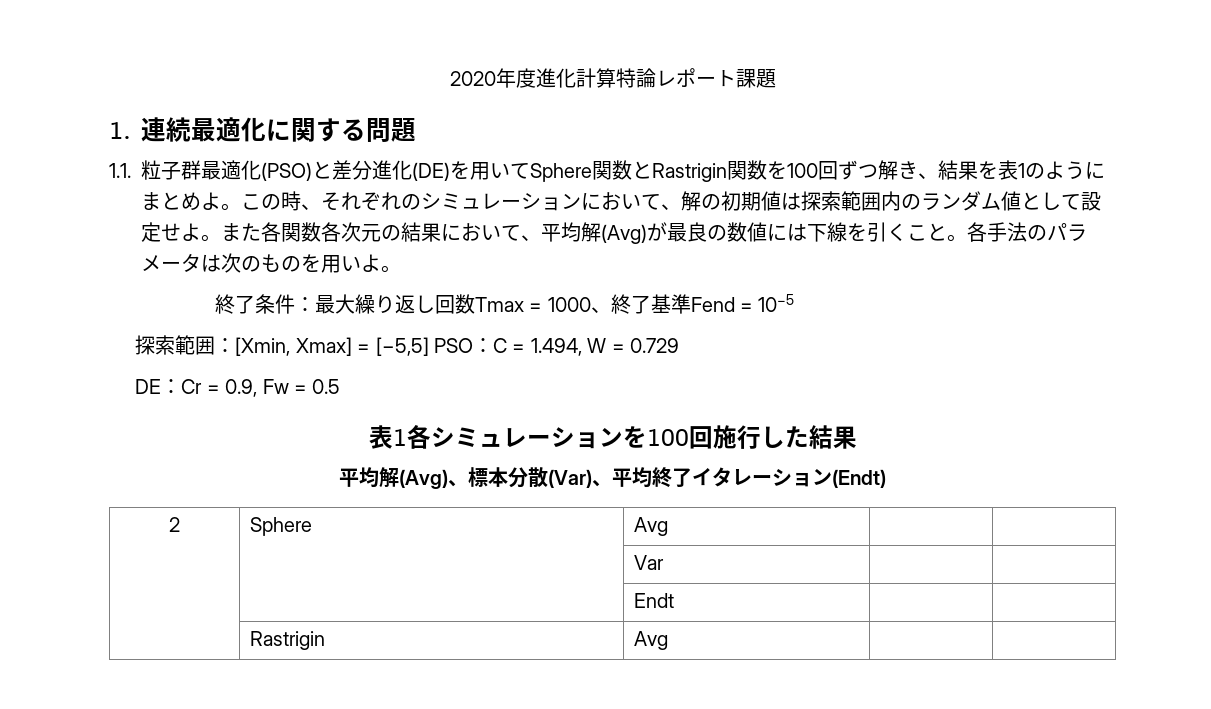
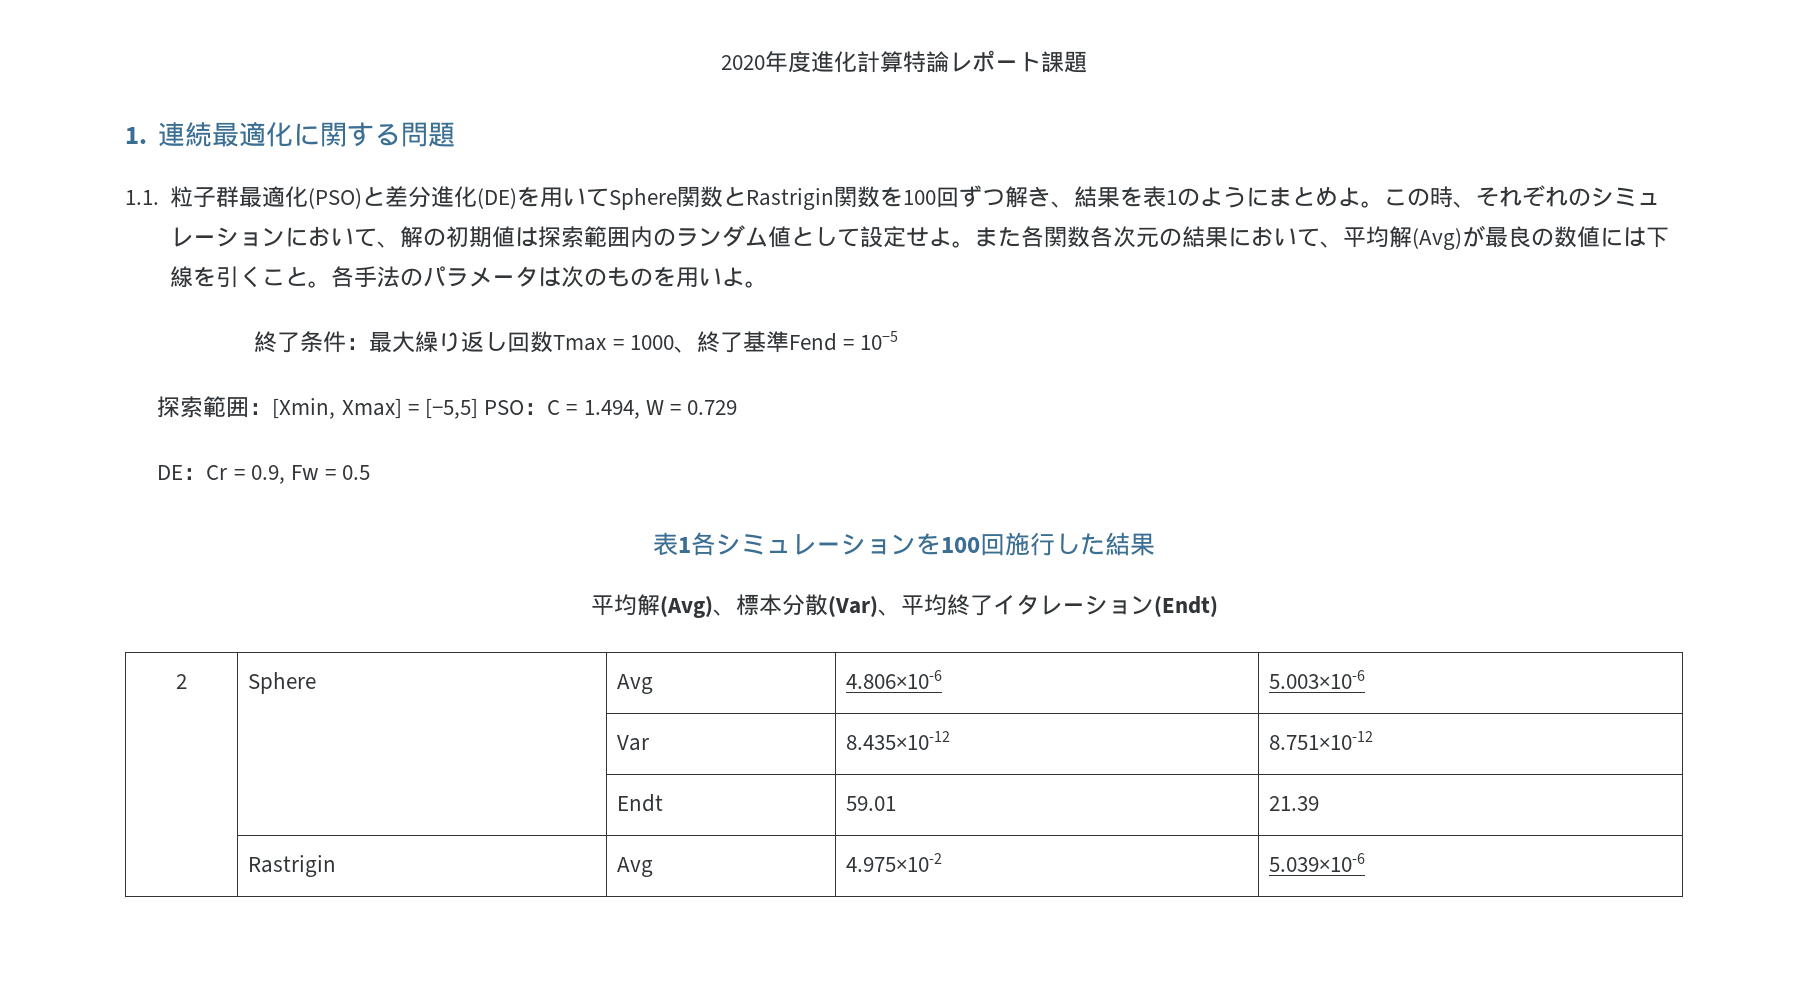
(668, 526) | -> [845,670,942,689] [1268,670,1365,689] 4.806×10-6 | 5.003×10-6
(664, 562) | -> [845,731,950,750] [1268,731,1373,750] 8.435×10-12 | 8.751×10-12
(674, 600) | -> [845,796,896,811] [1268,796,1319,811] 59.01 | 21.39
(668, 640) | -> [845,853,942,872] [1268,853,1365,872] 4.975×10-2 | 5.039×10-6

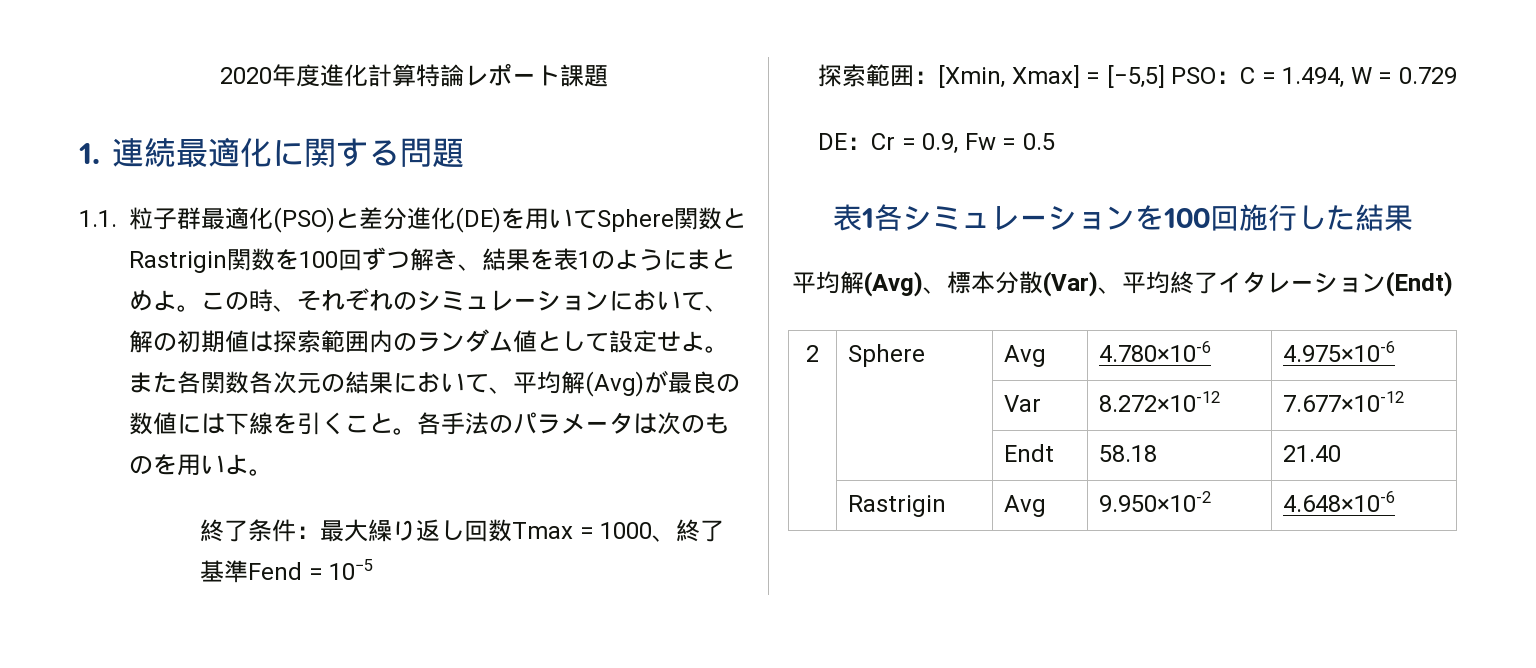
[845,670,942,689] [1268,670,1365,689] 4.806×10-6 | 5.003×10-6 -> [1099,341,1212,362] [1283,341,1396,362] 4.780×10-6 | 4.975×10-6
[845,731,950,750] [1268,731,1373,750] 8.435×10-12 | 8.751×10-12 -> [1099,391,1221,412] [1283,391,1405,412] 8.272×10-12 | 7.677×10-12
[845,796,896,811] [1268,796,1319,811] 59.01 | 21.39 -> [1099,445,1158,462] [1283,445,1342,462] 58.18 | 21.40
[845,853,942,872] [1268,853,1365,872] 4.975×10-2 | 5.039×10-6 -> [1099,491,1212,512] [1283,491,1396,512] 9.950×10-2 | 4.648×10-6

